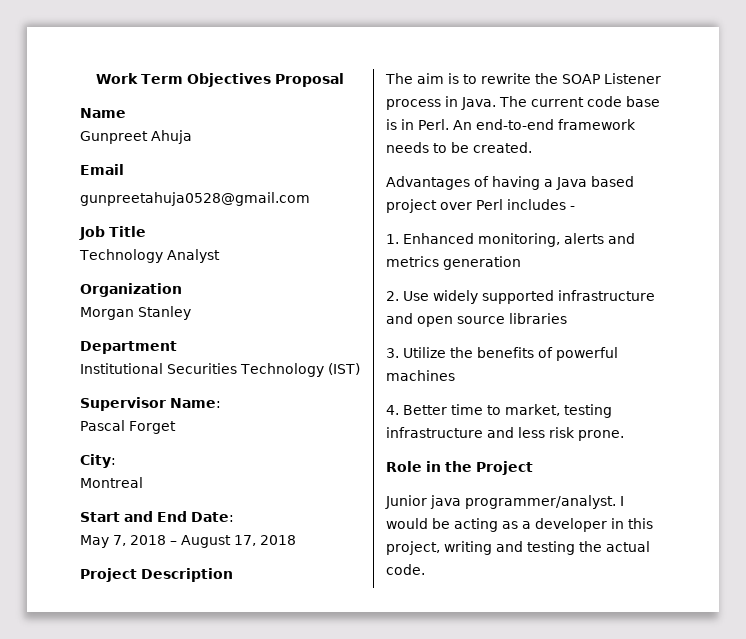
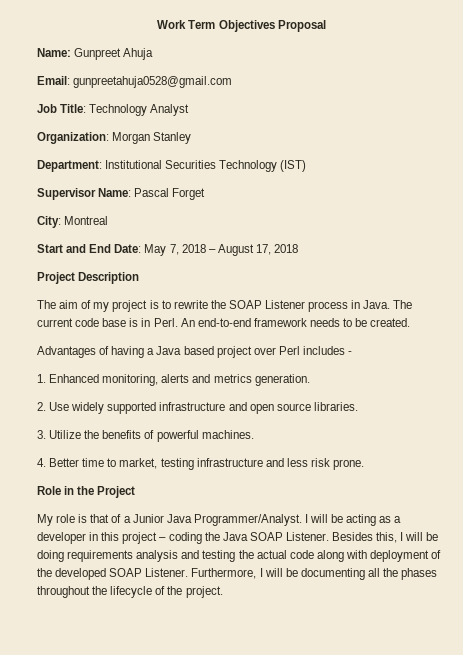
[80,108,126,118] Name // -> [37,48,71,57] Name:
[80,164,124,175] Email // -> [37,76,70,85] Email:
[109,226,146,237] Title // -> [60,104,87,113] Title:
[80,283,182,297] Organization // -> [37,132,109,144] Organization:
[80,341,177,354] Department // -> [37,160,102,172] Department:
(221, 403) // -> (132, 192) none
(116, 461) // -> (61, 222) none
(234, 517) // -> (142, 248) none
(444, 78) none -> [81,300,148,312] of my project
[443,256,521,270] generation -> [254,374,310,386] generation.
[509,313,567,324] libraries -> [313,402,358,411] libraries.
[386,370,455,381] machines -> [201,430,254,439] machines.
[385,495,624,509] [386,518,428,529] Junior java programmer/analyst. I would -> [37,514,329,526] My role is that of a Junior Java Programmer/Analyst. I will
[386,541,650,555] [386,564,425,575] project, writing and testing the actual code. -> [122,532,439,544] [37,550,442,562] [37,568,438,580] [37,586,223,598] project – coding the Java SOAP Listener. Besides this, I will be doing requirements analysis and testing the actual code along with deployment of the developed SOAP Listener. Furthermore, I will be documenting all the phases throughout the lifecycle of the project.

